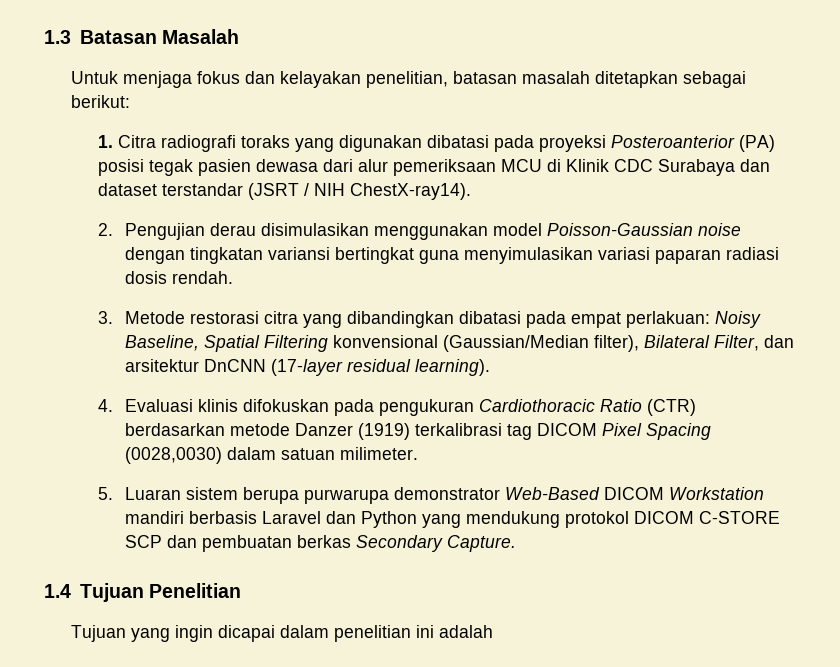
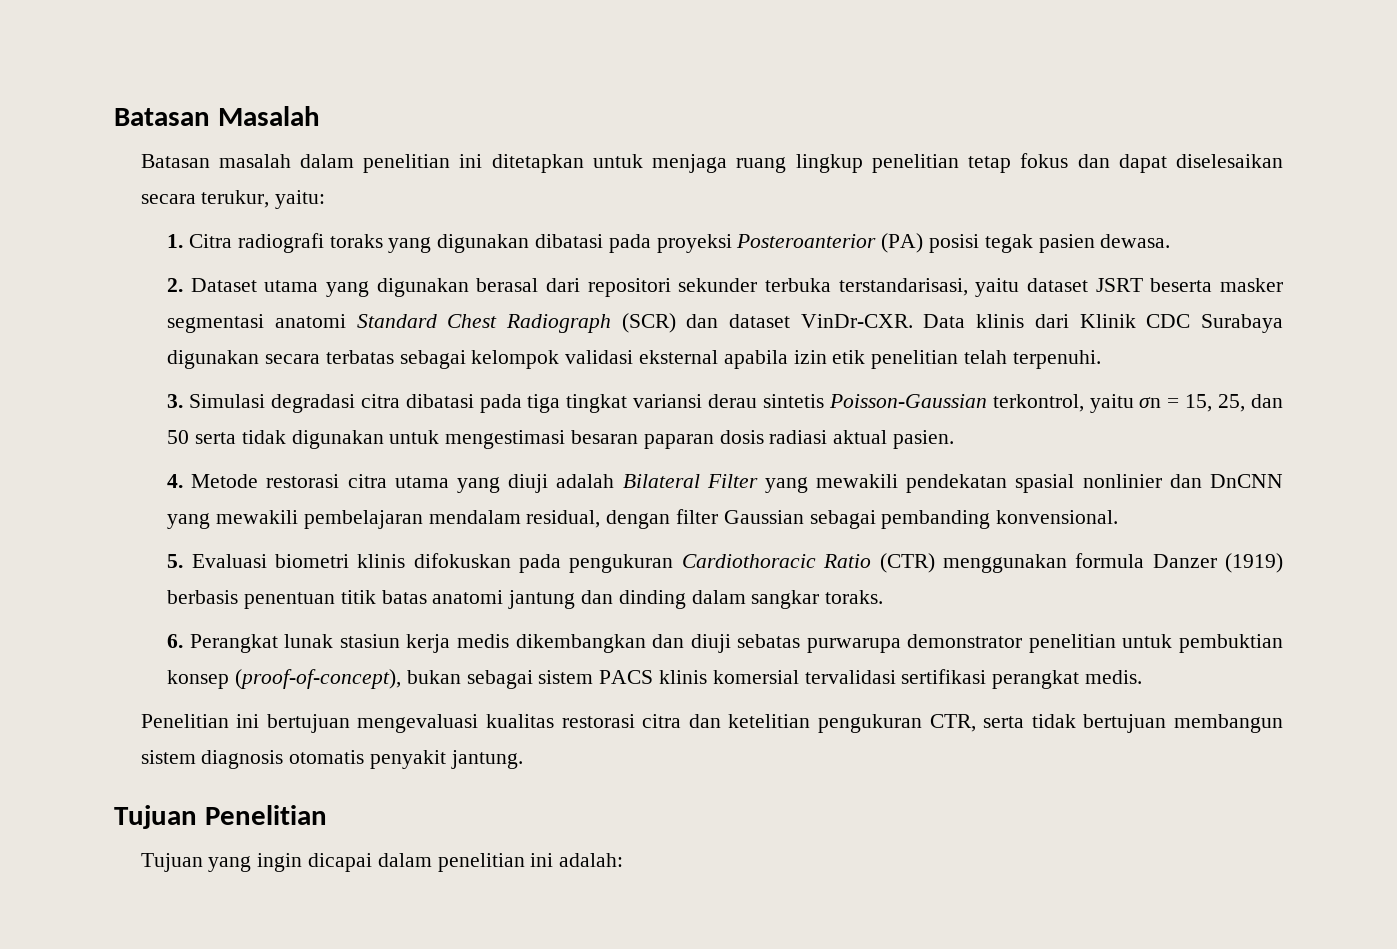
[44,30,71,44] 1.3 -> (114, 117) none
[70,71,746,88] [70,95,130,108] Untuk menjaga fokus dan kelayakan penelitian, batasan masalah ditetapkan sebagai berikut: -> [140,153,1284,173] [140,190,326,209] Batasan masalah dalam penelitian ini ditetapkan untuk menjaga ruang lingkup penelitian tetap fokus dan dapat diselesaikan secara terukur, yaitu:
[255,159,770,176] [97,183,471,200] [97,223,741,240] [124,247,779,264] [124,271,233,284] [97,311,761,328] [124,335,794,352] [124,359,490,376] [97,399,193,412] dewasa dari alur pemeriksaan MCU di Klinik CDC Surabaya dan dataset terstandar (JSRT / NIH ChestX-ray14). // 2. Pengujian derau disimulasikan menggunakan model Poisson-Gaussian noise dengan tingkatan variansi bertingkat guna menyimulasikan variasi paparan radiasi dosis rendah. // 3. Metode restorasi citra yang dibandingkan dibatasi pada empat perlakuan: Noisy Baseline, Spatial Filtering konvensional (Gaussian/Median filter), Bilateral Filter, dan arsitektur DnCNN (17-layer residual learning). // 4. Evaluasi -> [1100,234,1171,248] [167,278,1283,297] [167,313,1284,333] [167,350,1101,369] [167,394,1283,413] [167,430,954,449] [167,474,1283,493] [167,509,1119,529] [167,554,349,568] dewasa. // 2. Dataset utama yang digunakan berasal dari repositori sekunder terbuka terstandarisasi, yaitu dataset JSRT beserta masker segmentasi anatomi Standard Chest Radiograph (SCR) dan dataset VinDr-CXR. Data klinis dari Klinik CDC Surabaya digunakan secara terbatas sebagai kelompok validasi eksternal apabila izin etik penelitian telah terpenuhi. // 3. Simulasi degradasi citra dibatasi pada tiga tingkat variansi derau sintetis Poisson-Gaussian terkontrol, yaitu σn = 15, 25, dan 50 serta tidak digunakan untuk mengestimasi besaran paparan dosis radiasi aktual pasien. // 4. Metode restorasi citra utama yang diuji adalah Bilateral Filter yang mewakili pendekatan spasial nonlinier dan DnCNN yang mewakili pembelajaran mendalam residual, dengan filter Gaussian sebagai pembanding konvensional. // 5. Evaluasi biometri
[124,423,711,440] [124,447,418,464] [97,487,764,504] [124,511,780,528] [124,535,516,552] [44,584,71,598] berdasarkan metode Danzer (1919) terkalibrasi tag DICOM Pixel Spacing (0028,0030) dalam satuan milimeter. // 5. Luaran sistem berupa purwarupa demonstrator Web-Based DICOM Workstation mandiri berbasis Laravel dan Python yang mendukung protokol DICOM C-STORE SCP dan pembuatan berkas Secondary Capture. // 1.4 -> [942,553,1284,573] [167,590,884,609] [167,634,1283,653] [167,669,1142,689] [140,714,1284,733] [140,750,523,769] menggunakan formula Danzer (1919) berbasis penentuan titik batas anatomi jantung dan dinding dalam sangkar toraks. // 6. Perangkat lunak stasiun kerja medis dikembangkan dan diuji sebatas purwarupa demonstrator penelitian untuk pembuktian konsep (proof-of-concept), bukan sebagai sistem PACS klinis komersial tervalidasi sertifikasi perangkat medis. // Penelitian ini bertujuan mengevaluasi kualitas restorasi citra dan ketelitian pengukuran CTR, serta tidak bertujuan membangun sistem diagnosis otomatis penyakit jantung. //
[438,625,493,638] adalah -> [559,853,624,867] adalah:

